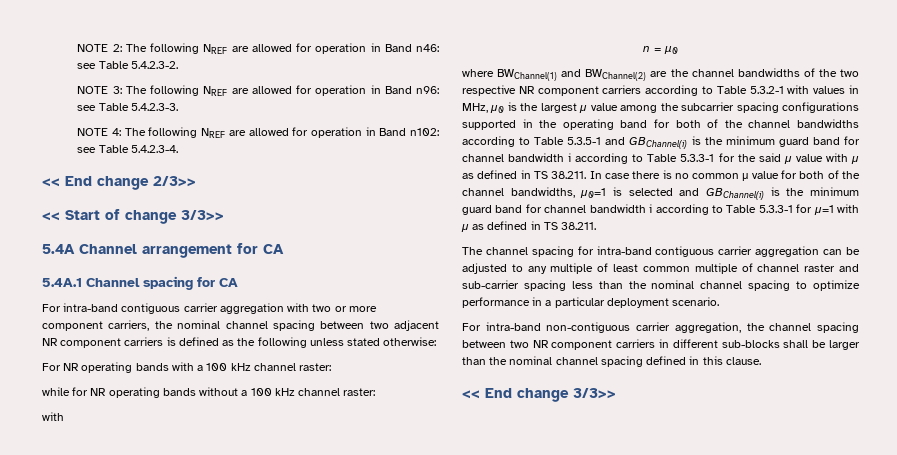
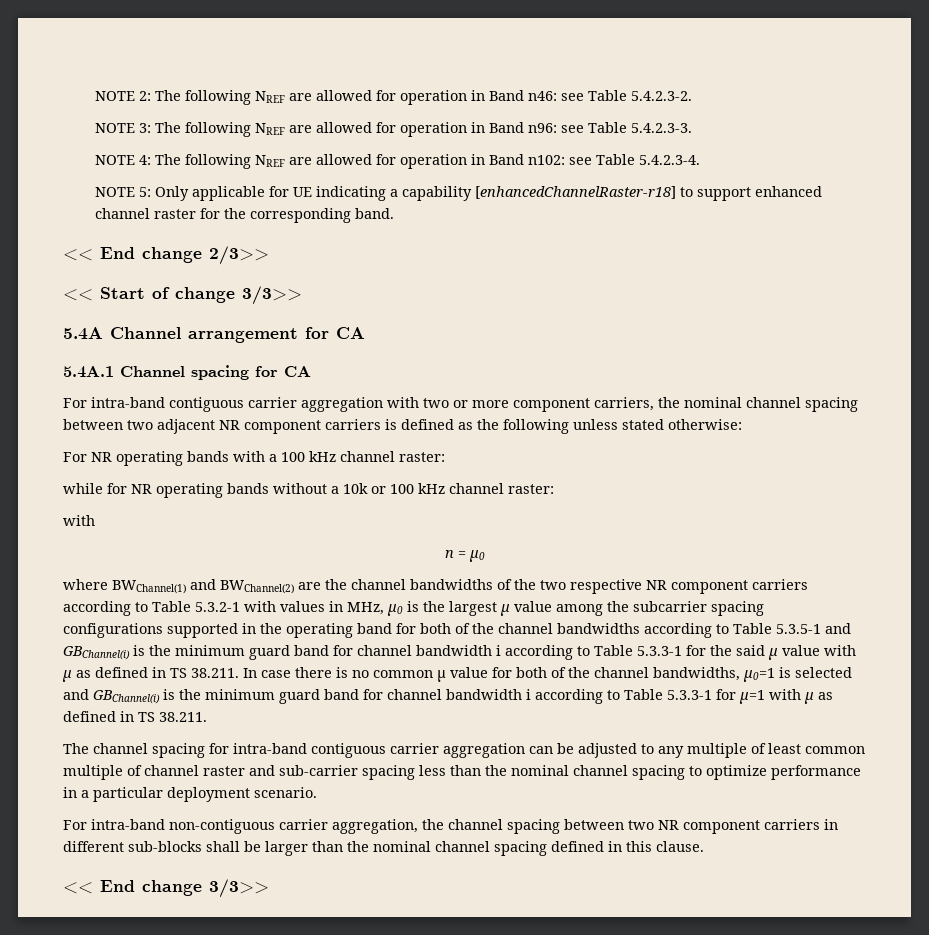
(178, 149) none -> [95,186,823,201] [95,208,395,223] // NOTE 5: Only applicable for UE indicating a capability [enhancedChannelRaster-r18] to support enhanced channel raster for the corresponding band.
(248, 393) none -> [343,483,386,494] 10k or

